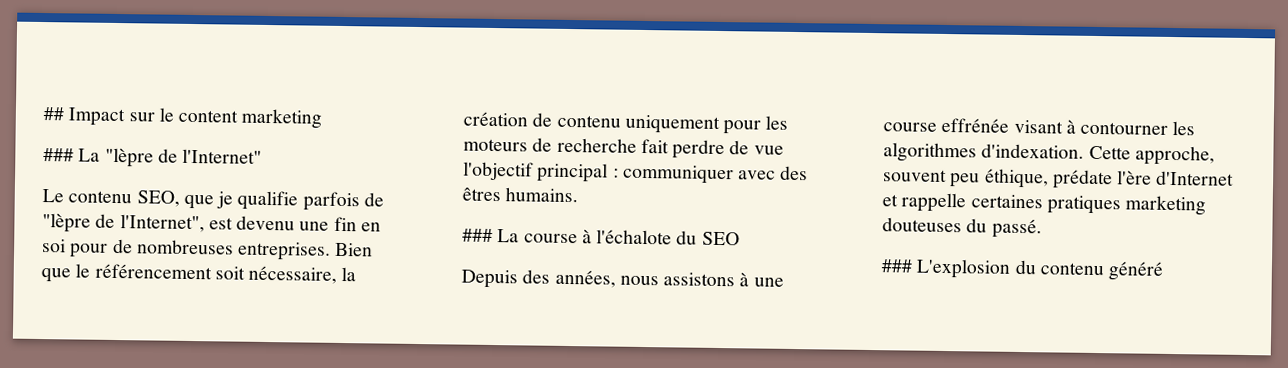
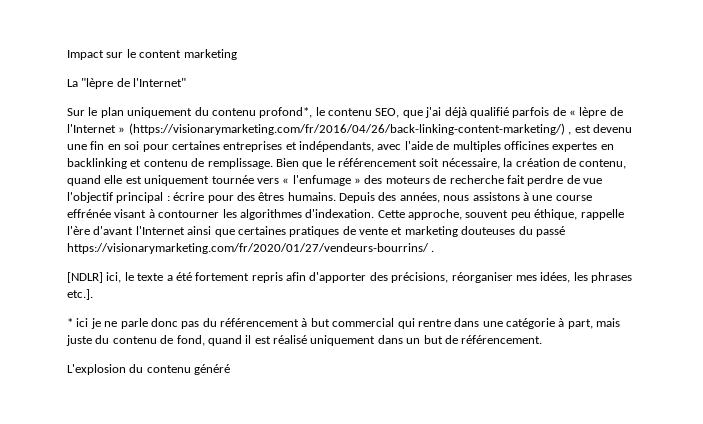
[43,107,64,121] ## -> (67, 55) none
[43,148,74,162] ### -> (237, 54) none
[42,189,384,212] [42,213,205,233] Le contenu SEO, que je qualifie parfois de "lèpre de l'Internet", -> [67,107,623,118] [67,123,572,135] Sur le plan uniquement du contenu profond*, le contenu SEO, que j'ai déjà qualifié parfois de « lèpre de l'Internet » (https://visionarymarketing.com/fr/2016/04/26/back-linking-content-marketing/) ,
[112,238,332,261] de nombreuses entreprises. -> [171,141,614,152] [67,158,273,169] certaines entreprises et indépendants, avec l'aide de multiples officines expertes en backlinking et contenu de remplissage.
[556,114,789,135] contenu uniquement pour les -> [579,159,627,169] [67,175,383,186] contenu, quand elle est uniquement tournée vers « l'enfumage » des
[622,164,777,185] communiquer avec -> [173,192,234,203] écrire pour
[462,228,740,246] // ### La course à l'échalote du SEO // -> (336, 196) none
[1051,169,1235,190] [882,192,1207,216] [882,217,1042,239] [881,259,913,273] prédate l'ère d'Internet et rappelle certaines pratiques marketing douteuses du passé. // ### -> [580,209,624,220] [67,226,565,237] [67,243,435,254] [67,272,632,283] [67,289,93,300] [67,318,621,329] [66,335,543,346] rappelle l'ère d'avant l'Internet ainsi que certaines pratiques de vente et marketing douteuses du passé https://visionarymarketing.com/fr/2020/01/27/vendeurs-bourrins/ . // [NDLR] ici, le texte a été fortement repris afin d'apporter des précisions, réorganiser mes idées, les phrases etc.]. // * ici je ne parle donc pas du référencement à but commercial qui rentre dans une catégorie à part, mais juste du contenu de fond, quand il est réalisé uniquement dans un but de référencement. //

